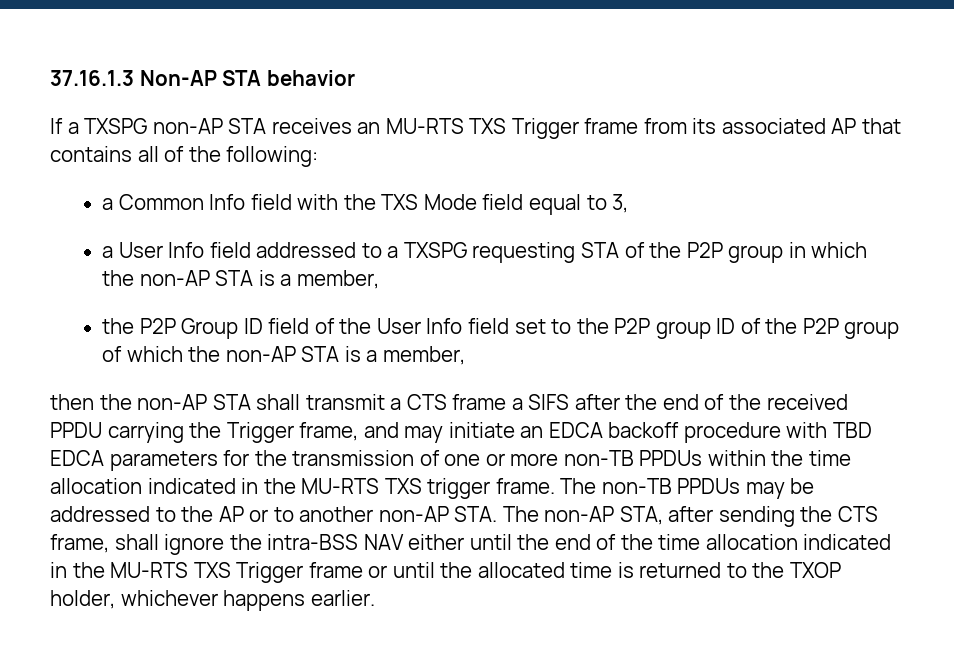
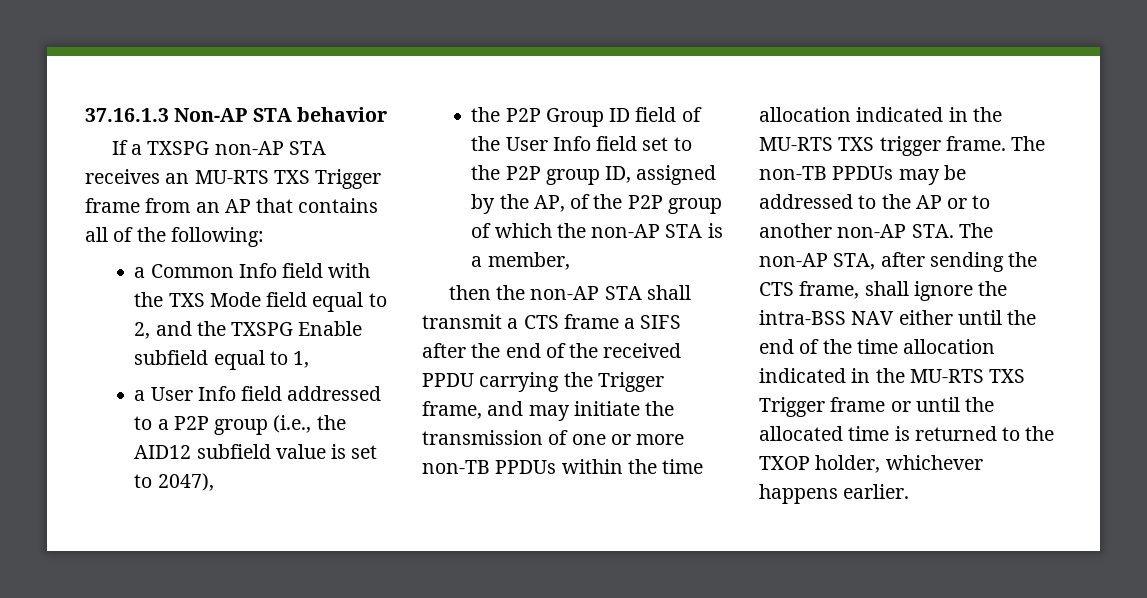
[692,118,826,134] its associated -> [195,202,220,213] an
[612,194,629,213] 3, -> [134,321,363,339] [134,350,310,370] 2, and the TXSPG Enable subfield equal to 1,
[403,242,868,263] [102,270,379,289] TXSPG requesting STA of the P2P group in which the non-AP STA is a member, -> [173,415,346,435] [134,444,378,459] [134,473,214,491] P2P group (i.e., the AID12 subfield value is set to 2047),
[716,318,736,334] ID -> [605,165,717,185] [471,194,565,214] ID, assigned by the AP,
[520,422,872,443] [50,450,250,471] an EDCA backoff procedure with TBD EDCA parameters for -> (640, 408) none

